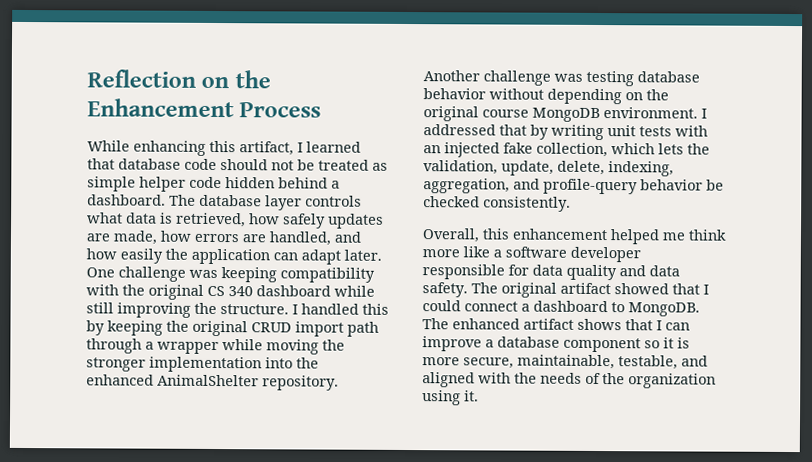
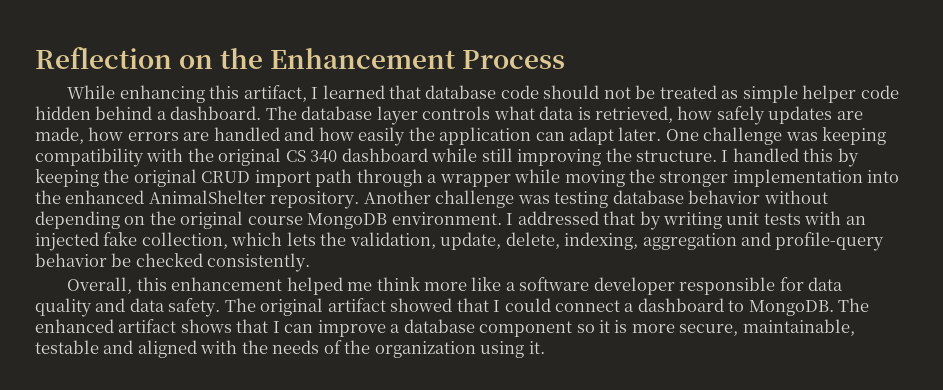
[269,231,331,246] handled, -> [213,127,280,141] handled
[423,178,510,194] aggregation, -> [642,233,737,250] aggregation
[618,355,678,370] testable, -> [35,340,99,354] testable

